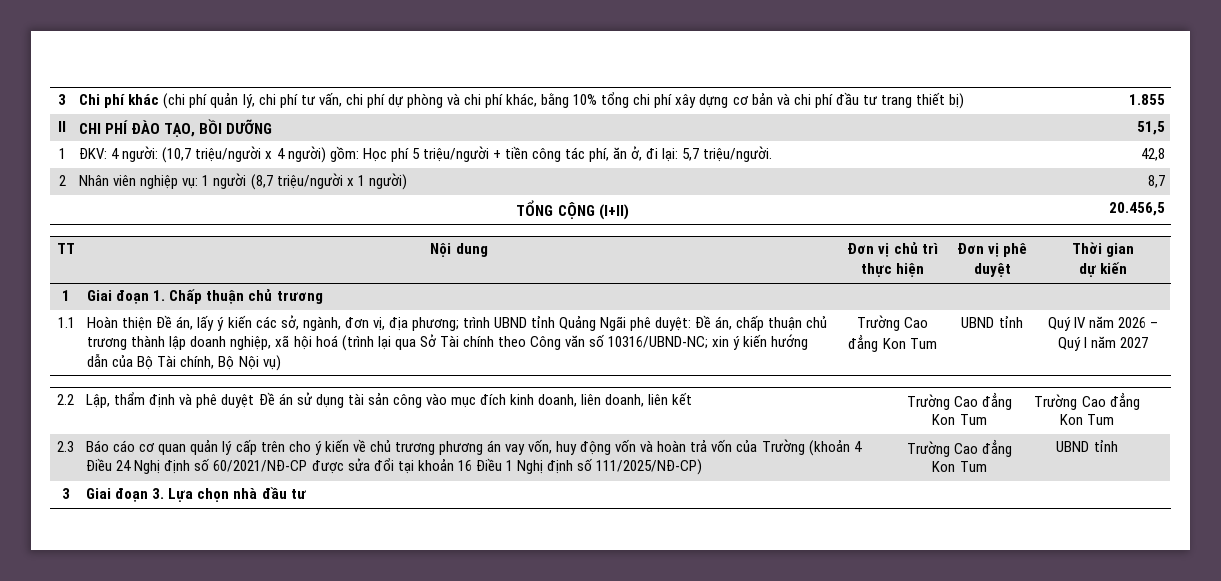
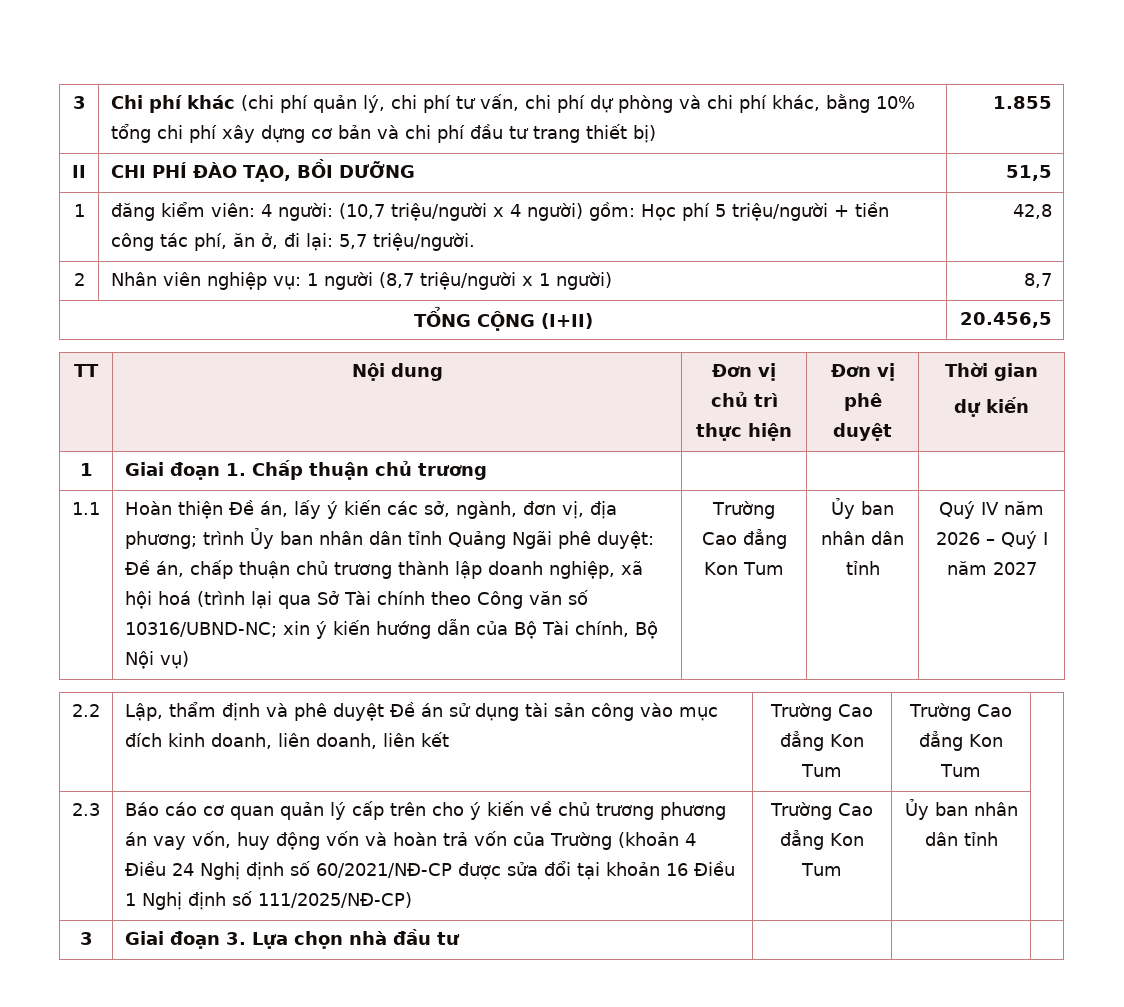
[79,148,108,159] ĐKV: -> [110,202,255,221] đăng kiểm viên:
[493,317,527,328] UBND -> [249,528,402,549] Ủy ban nhân dân
[961,317,995,328] UBND -> [831,498,894,519] [821,531,904,545] Ủy ban nhân dân
[1056,441,1090,452] UBND -> [904,799,1018,820] [924,832,958,846] Ủy ban nhân dân

